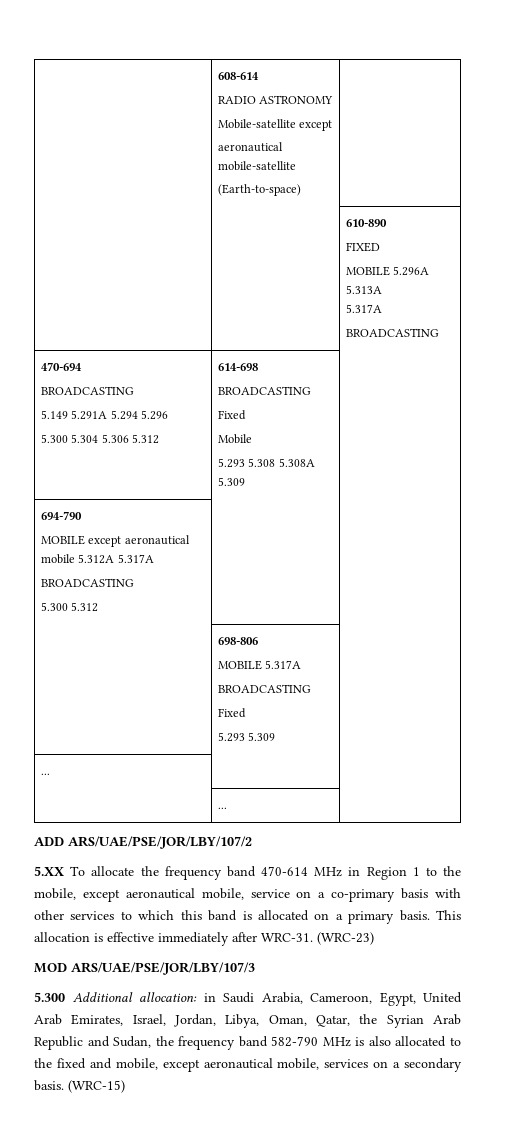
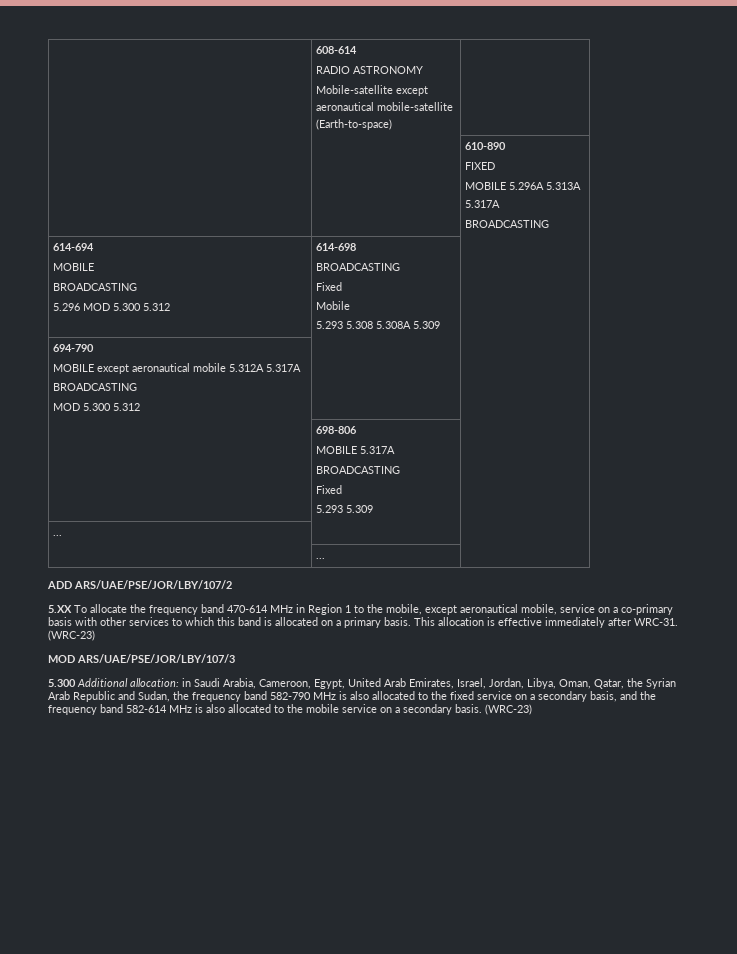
[40,362,82,371] [40,386,134,395] [40,410,168,420] [40,434,129,443] 470-694 // BROADCASTING // 5.149 5.291A 5.294 5.296 // 5.300 5.304 5.306 -> [53,243,95,251] [53,263,95,271] [53,283,138,291] [53,303,142,311] 614-694 // MOBILE // BROADCASTING // 5.296 MOD 5.300
(134, 582) none -> [53,403,81,411] MOD
[89,1058,369,1072] and mobile, except aeronautical mobile, services -> [477,691,656,702] [48,704,377,715] service on a secondary basis, and the frequency band 582-614 MHz is also allocated to the mobile service
[68,1080,125,1093] (WRC-15) -> [485,704,532,715] (WRC-23)

